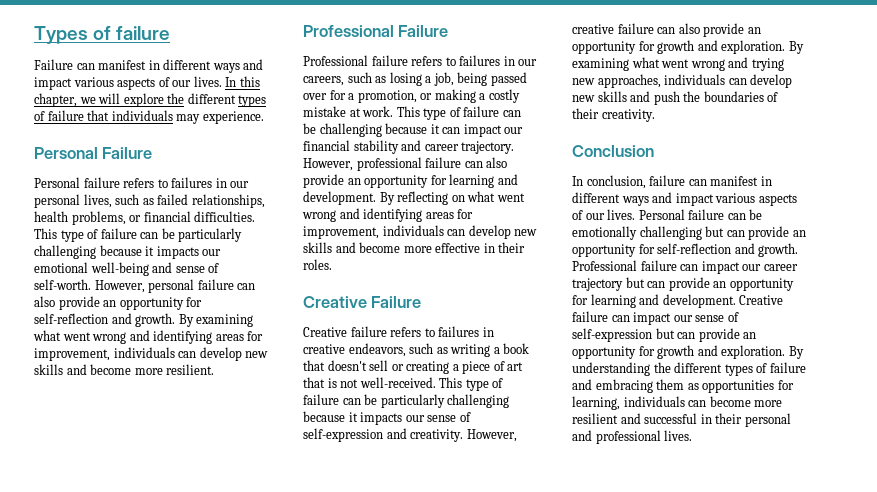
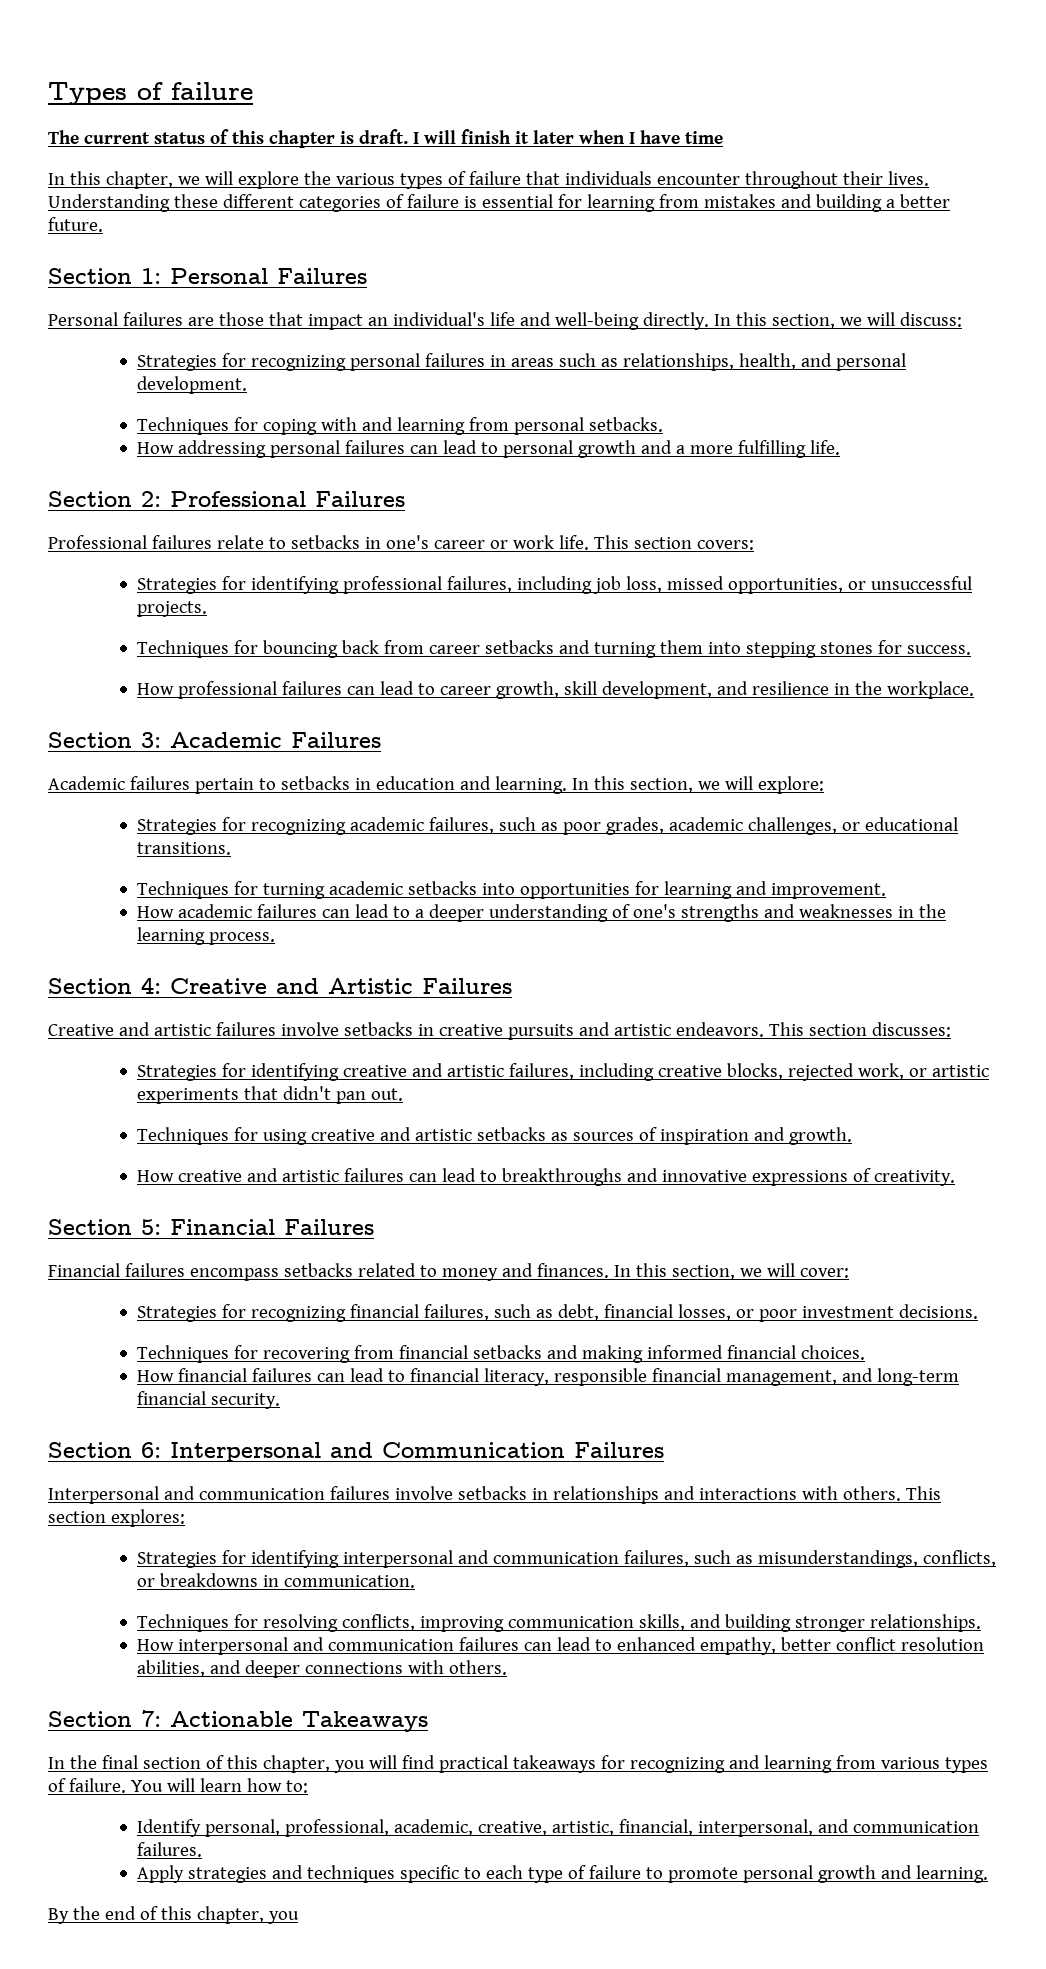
[34,59,264,73] [34,76,222,90] Failure can manifest in different ways and impact various aspects of our lives. -> [48,129,723,148] The current status of this chapter is draft. I will finish it later when I have time //
[187,93,236,104] different -> [335,173,395,185] various
[176,111,264,124] [34,147,153,159] [34,177,250,188] [34,194,265,208] [34,211,256,225] [34,228,243,242] [34,245,222,259] [34,262,220,276] [34,279,256,293] [34,296,203,310] [34,313,254,327] [33,330,264,344] [34,347,269,361] [34,364,215,375] [303,25,449,37] [303,55,538,66] [303,72,527,86] [303,89,520,103] [303,106,521,120] [303,123,524,137] [303,140,515,154] [303,157,508,171] [303,174,518,188] [303,191,525,205] [302,208,474,222] [303,225,538,239] [303,242,526,253] [303,259,332,270] [303,296,422,308] [303,326,494,337] [303,343,530,357] [303,360,524,374] [303,377,504,391] [303,394,510,408] [303,411,471,425] [303,428,517,442] [572,23,761,37] [572,40,804,54] [572,57,784,71] [572,74,793,88] [572,91,779,105] [572,108,655,122] [572,145,654,157] [572,175,772,189] [572,192,797,206] [572,209,763,220] [572,226,806,240] [572,243,799,257] [572,260,798,274] [572,277,794,291] [572,294,784,308] [572,311,739,325] [572,328,757,342] [572,345,804,359] [572,362,806,376] [572,379,794,393] [572,396,783,410] [572,413,791,427] [572,430,693,444] may experience. // Personal Failure // Personal failure refers to failures in our personal lives, such as failed relationships, health problems, or financial difficulties. This type of failure can be particularly challenging because it impacts our emotional well-being and sense of self-worth. However, personal failure can also provide an opportunity for self-reflection and growth. By examining what went wrong and identifying areas for improvement, individuals can develop new skills and become more resilient. // Professional Failure // Professional failure refers to failures in our careers, such as losing a job, being passed over for a promotion, or making a costly mistake at work. This type of failure can be challenging because it can impact our financial stability and career trajectory. However, professional failure can also provide an opportunity for learning and development. By reflecting on what went wrong and identifying areas for improvement, individuals can develop new skills and become more effective in their roles. // Creative Failure // Creative failure refers to failures in creative endeavors, such as writing a book that doesn't sell or creating a piece of art that is not well-received. This type of failure can be particularly challenging because it impacts our sense of self-expression and creativity. However, creative failure can also provide an opportunity for growth and exploration. By examining what went wrong and trying new approaches, individuals can develop new skills and push the boundaries of their creativity. // Conclusion // In conclusion, failure can manifest in different ways and impact various aspects of our lives. Personal failure can be emotionally challenging but can provide an opportunity for self-reflection and growth. Professional failure can impact our career trajectory but can provide an opportunity for learning and development. Creative failure can impact our sense of self-expression but can provide an opportunity for growth and exploration. By understanding the different types of failure and embracing them as opportunities for learning, individuals can become more resilient and successful in their personal and professional lives. -> [656,171,929,189] [48,194,950,212] [48,217,103,232] [48,268,367,284] [48,312,962,330] [137,353,906,371] [137,376,248,394] [137,417,663,435] [137,440,840,458] [48,491,405,507] [48,535,754,550] [137,576,972,594] [137,601,208,617] [137,640,971,658] [137,681,974,699] [48,732,381,748] [48,776,824,794] [137,817,958,835] [137,842,232,855] [137,881,886,899] [137,904,946,922] [137,927,276,945] [48,977,512,994] [48,1022,951,1040] [137,1063,989,1081] [137,1086,403,1104] [137,1127,852,1145] [137,1168,955,1186] [48,1219,374,1235] [48,1263,849,1281] [137,1304,978,1322] [137,1345,865,1363] [137,1368,959,1386] [137,1391,281,1409] [48,1442,664,1462] [48,1486,941,1504] [48,1509,185,1527] [137,1550,996,1568] [137,1573,415,1588] [137,1614,981,1632] [137,1637,984,1655] [137,1660,507,1678] [48,1710,428,1732] [48,1755,988,1773] [48,1778,308,1793] [137,1819,979,1837] [137,1842,203,1857] [137,1865,988,1883] [48,1906,299,1924] encounter throughout their lives. Understanding these different categories of failure is essential for learning from mistakes and building a better future. // Section 1: Personal Failures // Personal failures are those that impact an individual's life and well-being directly. In this section, we will discuss: // Strategies for recognizing personal failures in areas such as relationships, health, and personal development. // Techniques for coping with and learning from personal setbacks. // How addressing personal failures can lead to personal growth and a more fulfilling life. // Section 2: Professional Failures // Professional failures relate to setbacks in one's career or work life. This section covers: // Strategies for identifying professional failures, including job loss, missed opportunities, or unsuccessful projects. // Techniques for bouncing back from career setbacks and turning them into stepping stones for success. // How professional failures can lead to career growth, skill development, and resilience in the workplace. // Section 3: Academic Failures // Academic failures pertain to setbacks in education and learning. In this section, we will explore: // Strategies for recognizing academic failures, such as poor grades, academic challenges, or educational transitions. // Techniques for turning academic setbacks into opportunities for learning and improvement. // How academic failures can lead to a deeper understanding of one's strengths and weaknesses in the learning process. // Section 4: Creative and Artistic Failures // Creative and artistic failures involve setbacks in creative pursuits and artistic endeavors. This section discusses: // Strategies for identifying creative and artistic failures, including creative blocks, rejected work, or artistic experiments that didn't pan out. // Techniques for using creative and artistic setbacks as sources of inspiration and growth. // How creative and artistic failures can lead to breakthroughs and innovative expressions of creativity. // Section 5: Financial Failures // Financial failures encompass setbacks related to money and finances. In this section, we will cover: // Strategies for recognizing financial failures, such as debt, financial losses, or poor investment decisions. // Techniques for recovering from financial setbacks and making informed financial choices. // How financial failures can lead to financial literacy, responsible financial management, and long-term financial security. // Section 6: Interpersonal and Communication Failures // Interpersonal and communication failures involve setbacks in relationships and interactions with others. This section explores: // Strategies for identifying interpersonal and communication failures, such as misunderstandings, conflicts, or breakdowns in communication. // Techniques for resolving conflicts, improving communication skills, and building stronger relationships. // How interpersonal and communication failures can lead to enhanced empathy, better conflict resolution abilities, and deeper connections with others. // Section 7: Actionable Takeaways // In the final section of this chapter, you will find practical takeaways for recognizing and learning from various types of failure. You will learn how to: // Identify personal, professional, academic, creative, artistic, financial, interpersonal, and communication failures. // Apply strategies and techniques specific to each type of failure to promote personal growth and learning. // By the end of this chapter, you

